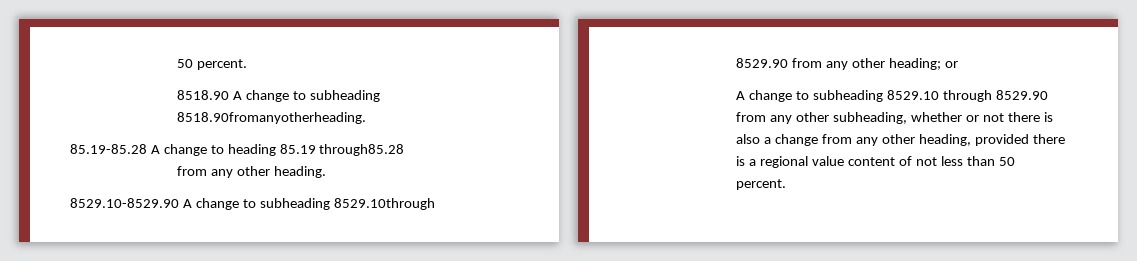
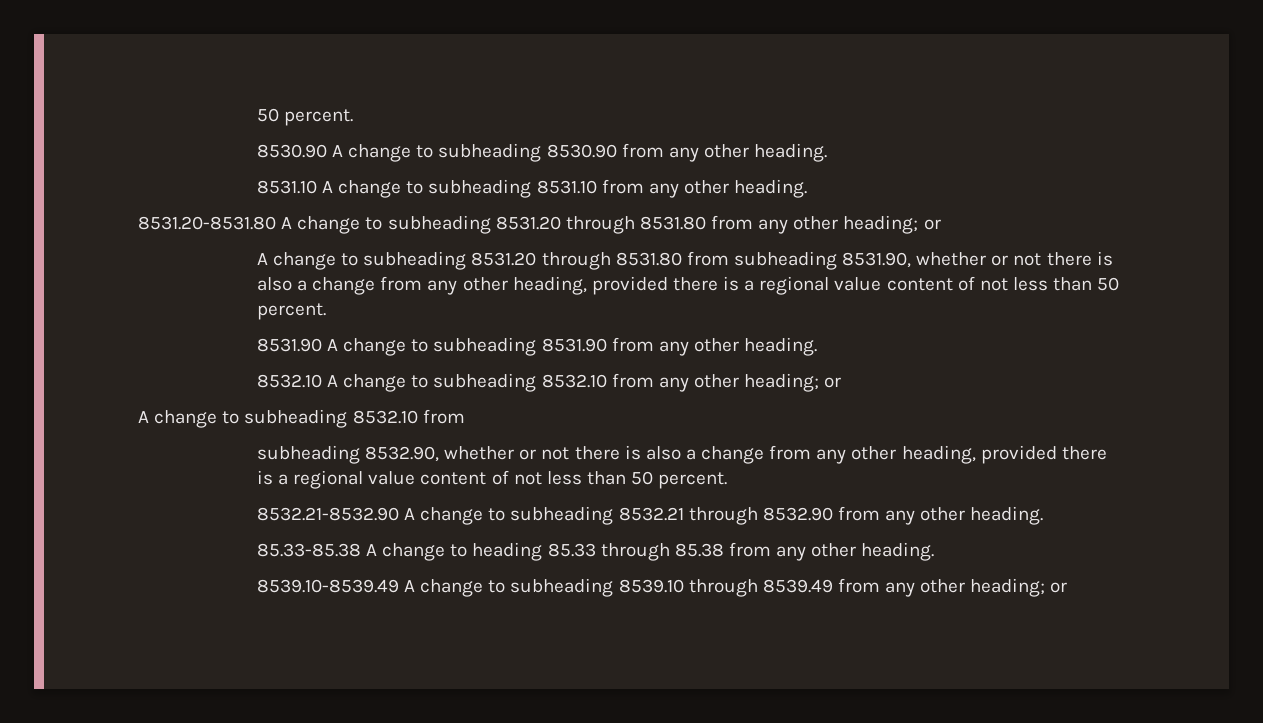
[177,59,248,70] [177,90,380,102] [177,112,367,124] [70,144,405,156] [177,166,327,178] [70,198,435,210] [736,58,958,70] [736,90,1048,102] [736,112,908,124] 50 percent. // 8518.90 A change to subheading 8518.90fromanyotherheading. // 85.19-85.28 A change to heading 85.19 through85.28 // from any other heading. // 8529.10-8529.90 A change to subheading 8529.10through // 8529.90 from any other heading; or // A change to subheading 8529.10 through 8529.90 from any other subheading, -> [256,108,354,126] [256,143,828,162] [256,179,808,198] [138,215,941,234] [256,251,912,270] 50 percent. // 8530.90 A change to subheading 8530.90 from any other heading. // 8531.10 A change to subheading 8531.10 from any other heading. // 8531.20-8531.80 A change to subheading 8531.20 through 8531.80 from any other heading; or // A change to subheading 8531.20 through 8531.80 from subheading 8531.90,
(787, 184) none -> [256,337,818,356] [256,373,842,392] [138,409,465,428] [256,445,1107,464] [256,470,728,489] [256,506,1044,525] [256,542,935,561] [256,578,1068,597] // 8531.90 A change to subheading 8531.90 from any other heading. // 8532.10 A change to subheading 8532.10 from any other heading; or // A change to subheading 8532.10 from // subheading 8532.90, whether or not there is also a change from any other heading, provided there is a regional value content of not less than 50 percent. // 8532.21-8532.90 A change to subheading 8532.21 through 8532.90 from any other heading. // 85.33-85.38 A change to heading 85.33 through 85.38 from any other heading. // 8539.10-8539.49 A change to subheading 8539.10 through 8539.49 from any other heading; or

